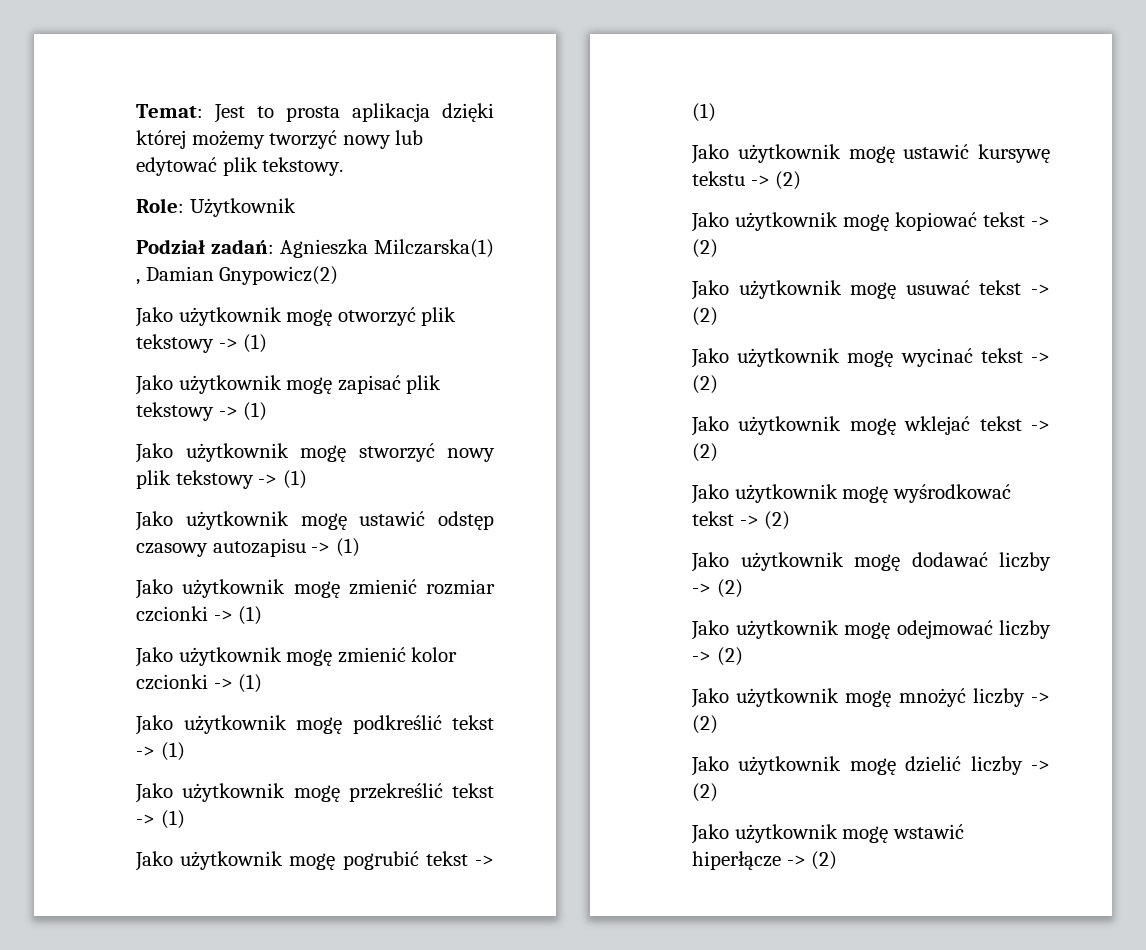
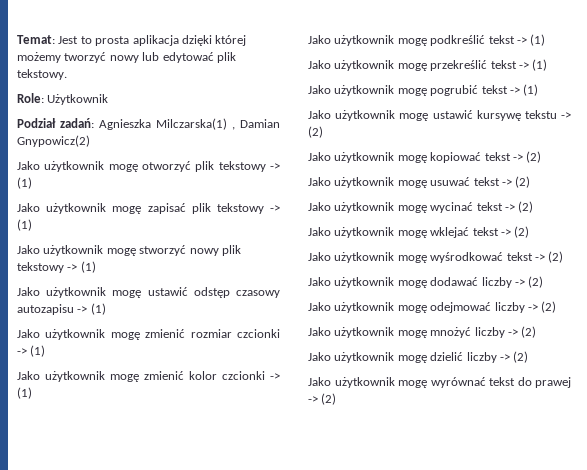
[892,824,964,839] [692,851,781,870] wstawić hiperłącze -> [430,377,571,388] wyrównać tekst do prawej

